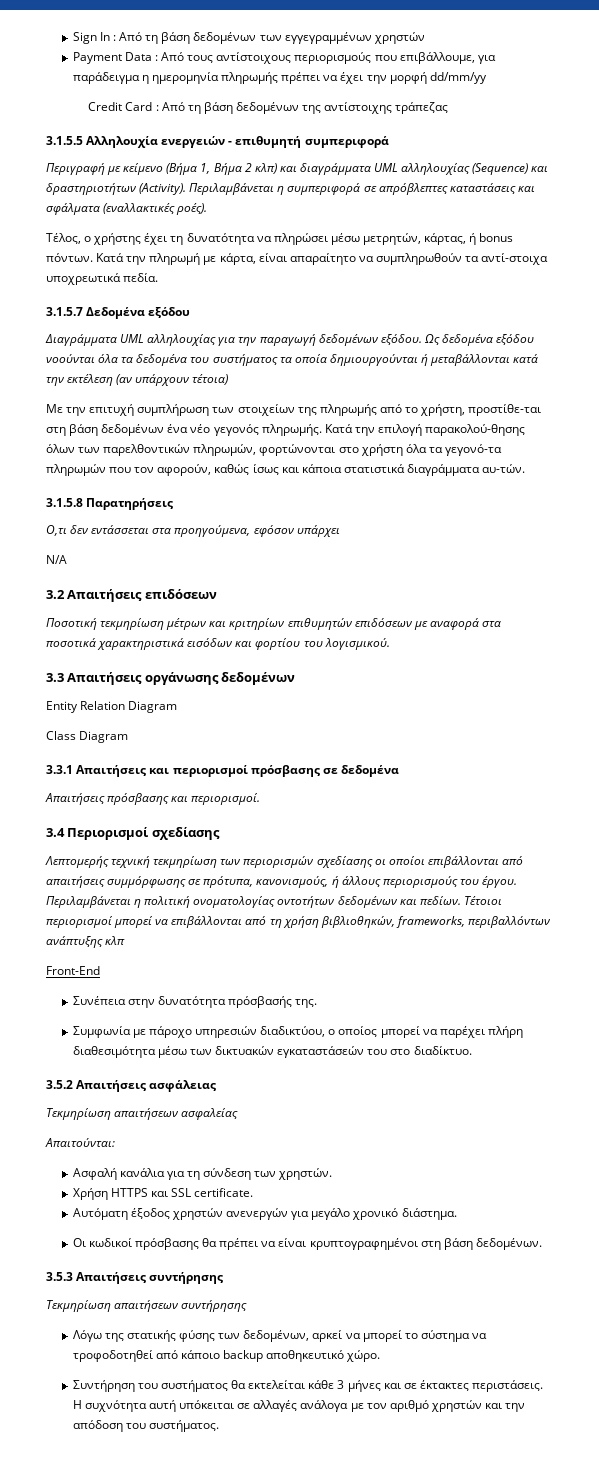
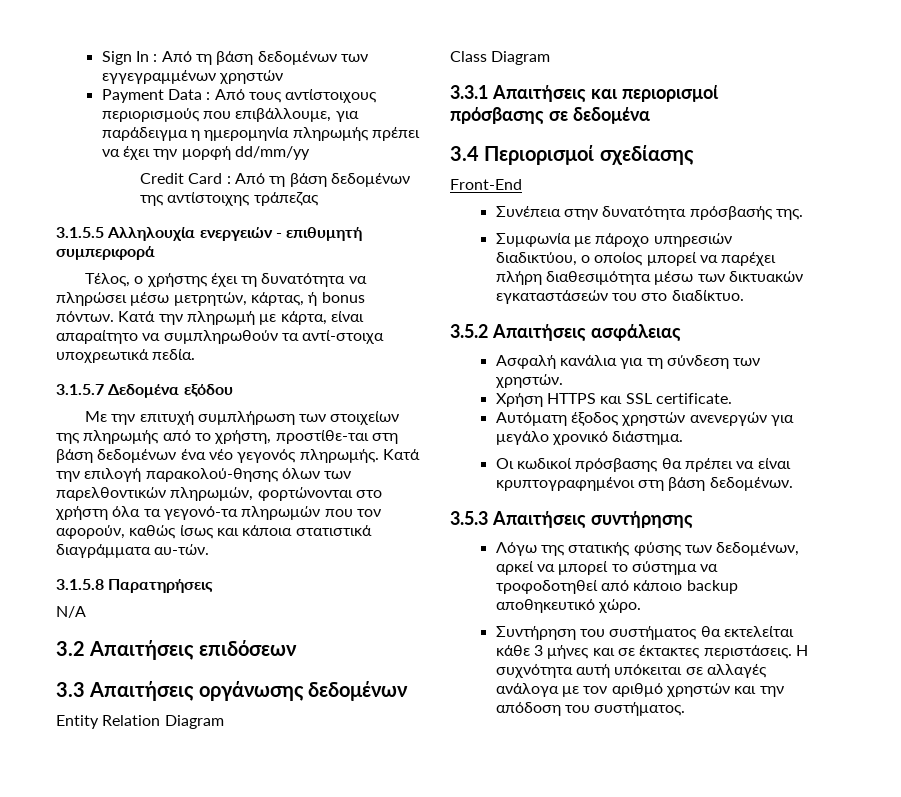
[46,163,549,175] [46,183,535,195] [46,203,208,215] // Περιγραφή με κείμενο (Βήμα 1, Βήμα 2 κλπ) και διαγράμματα UML αλληλουχίας (Sequence) και δραστηριοτήτων (Activity). Περιλαμβάνεται η συμπεριφορά σε απρόβλεπτες καταστάσεις και σφάλματα (εναλλακτικές ροές). -> (155, 253) none
[45,334,535,346] [46,354,539,366] [46,374,229,386] // Διαγράμματα UML αλληλουχίας για την παραγωγή δεδομένων εξόδου. Ως δεδομένα εξόδου νοούνται όλα τα δεδομένα του συστήματος τα οποία δημιουργούνται ή μεταβάλλονται κατά την εκτέλεση (αν υπάρχουν τέτοια) -> (233, 390) none
[46,525,340,537] [46,555,67,564] [46,589,217,602] [46,618,501,630] [46,638,390,650] Ο,τι δεν εντάσσεται στα προηγούμενα, εφόσον υπάρχει // N/A // 3.2 Απαιτήσεις επιδόσεων // Ποσοτική τεκμηρίωση μέτρων και κριτηρίων επιθυμητών επιδόσεων με αναφορά στα ποσοτικά χαρακτηριστικά εισόδων και φορτίου του λογισμικού. -> [56,606,86,618] [56,640,297,660] N/A // 3.2 Απαιτήσεις επιδόσεων
[45,793,261,805] // Απαιτήσεις πρόσβασης και περιορισμοί. -> (650, 115) none
[45,856,523,868] [46,876,517,888] [46,896,502,908] [46,916,550,928] [46,936,126,948] // Λεπτομερής τεχνική τεκμηρίωση των περιορισμών σχεδίασης οι οποίοι επιβάλλονται από απαιτήσεις συμμόρφωσης σε πρότυπα, κανονισμούς, ή άλλους περιορισμούς του έργου. Περιλαμβάνεται η πολιτική ονοματολογίας οντοτήτων δεδομένων και πεδίων. Τέτοιοι περιορισμοί μπορεί να επιβάλλονται από τη χρήση βιβλιοθηκών, frameworks, περιβαλλόντων ανάπτυξης κλπ -> (694, 155) none
[46,1108,239,1120] [45,1138,115,1147] // Τεκμηρίωση απαιτήσεων ασφαλείας // Απαιτούνται: -> (681, 333) none
[46,1300,248,1312] // Τεκμηρίωση απαιτήσεων συντήρησης -> (693, 520) none

